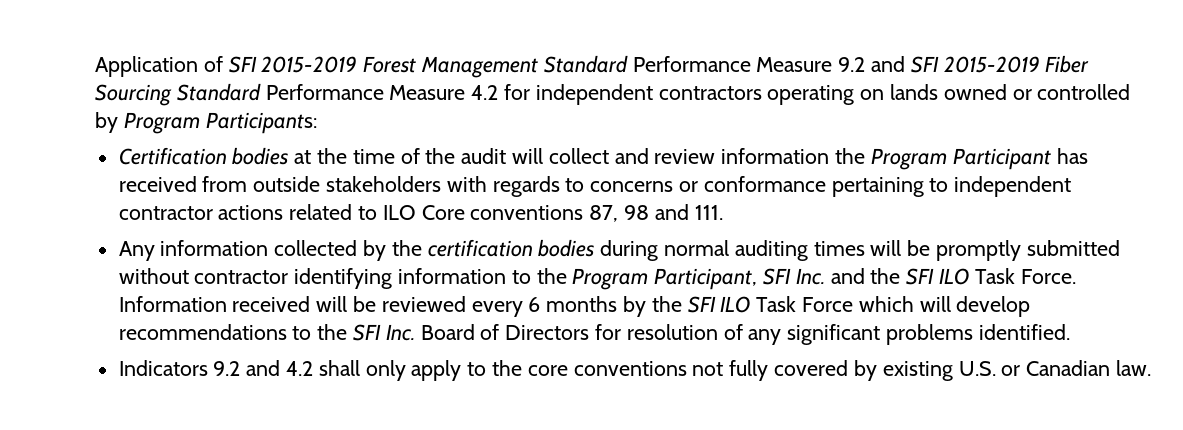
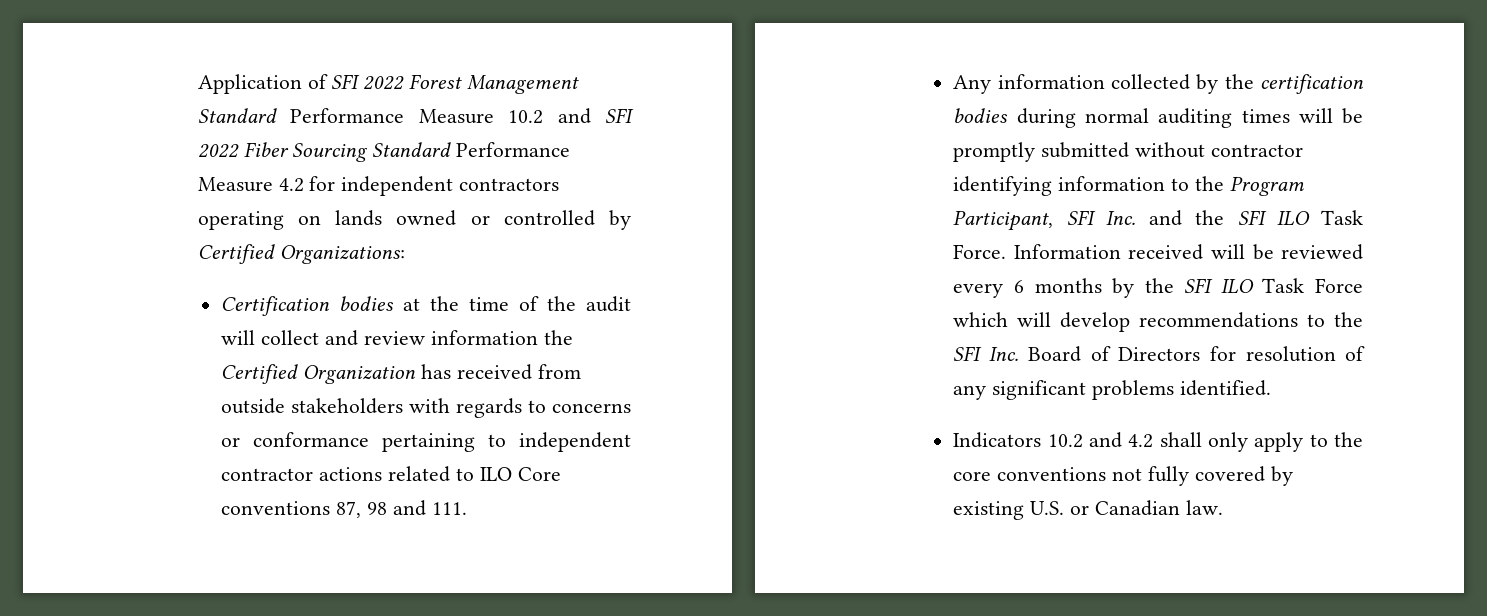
[261,56,358,73] 2015-2019 -> [363,76,405,90] 2022
[838,57,866,72] 9.2 -> [508,110,544,124] 10.2
[943,56,1040,73] 2015-2019 -> [197,144,239,158] 2022
[123,112,317,134] Program Participants: -> [197,244,405,264] Certified Organizations:
[870,148,1051,170] Program Participant -> [221,364,417,384] Certified Organization
[213,361,241,376] 9.2 -> [1047,434,1083,448] 10.2

